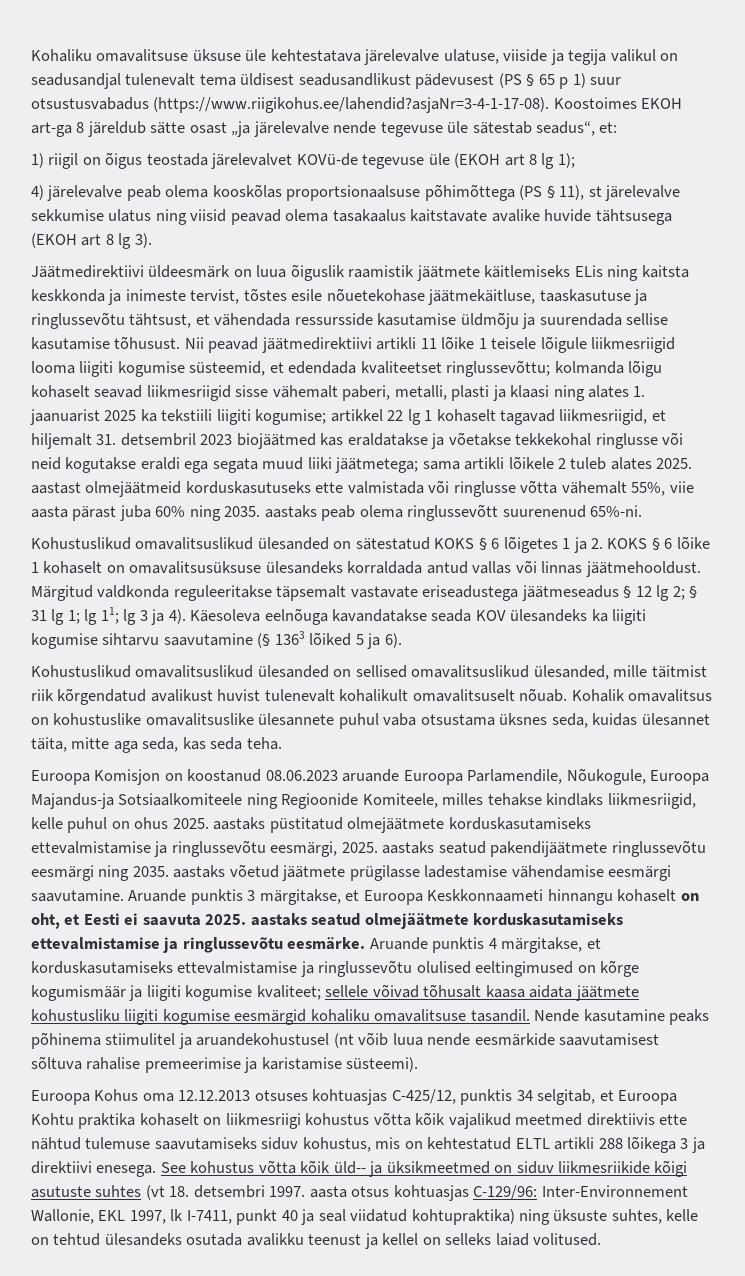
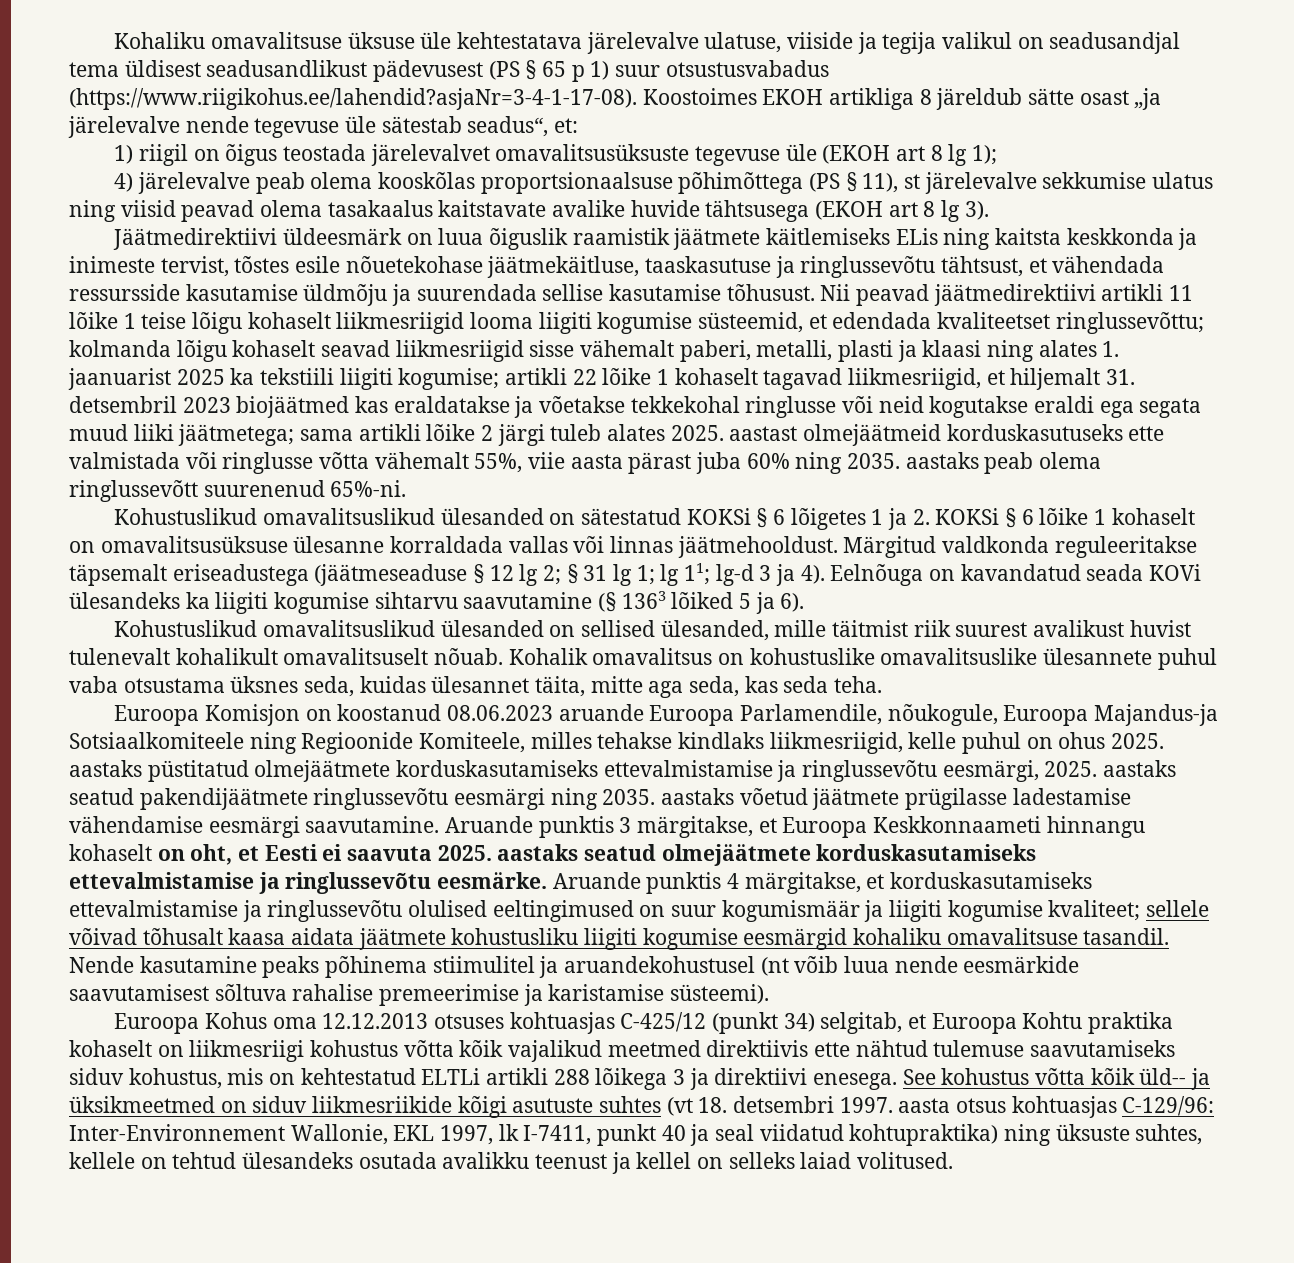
[125,73,196,86] tulenevalt -> (1181, 43) none
[31,122,72,137] art-ga -> [829,88,915,110] artikliga
[296,153,358,166] KOVü-de -> [495,144,690,161] omavalitsusüksuste
[491,336,587,353] teisele lõigule -> [141,312,331,334] teise lõigu kohaselt
[330,409,421,425] artikkel 22 lg -> [505,368,652,385] artikli 22 lõike
[508,456,567,469] lõikele 2 -> [426,424,545,446] lõike 2 järgi
[434,538,475,549] KOKS -> [686,508,751,525] KOKSi
[607,538,648,549] KOKS -> [935,508,1000,525] KOKSi
[265,561,468,574] ülesandeks korraldada antud -> [293,536,504,553] ülesanne korraldada
[350,585,619,601] vastavate eriseadustega jäätmeseadus -> [172,564,468,586] eriseadustega (jäätmeseaduse
[123,609,137,625] lg -> [715,564,754,586] lg-d
[190,608,506,625] Käesoleva eelnõuga kavandatakse seada KOV -> [830,564,1202,586] Eelnõuga on kavandatud seada KOVi
[411,665,530,678] omavalitsuslikud -> (655, 628) none
[57,688,147,705] kõrgendatud -> [955,622,1028,637] suurest
[566,768,646,785] Nõukogule, -> [887,704,998,726] nõukogule,
[600,960,640,977] kõrge -> [671,905,717,917] suur
[391,1089,533,1105] C-425/12, punktis 34 -> [620,1012,815,1034] C-425/12 (punkt 34)
[515,1138,550,1149] ELTL -> [421,1068,481,1085] ELTLi
[666,1209,699,1221] kelle -> [69,1152,135,1169] kellele

